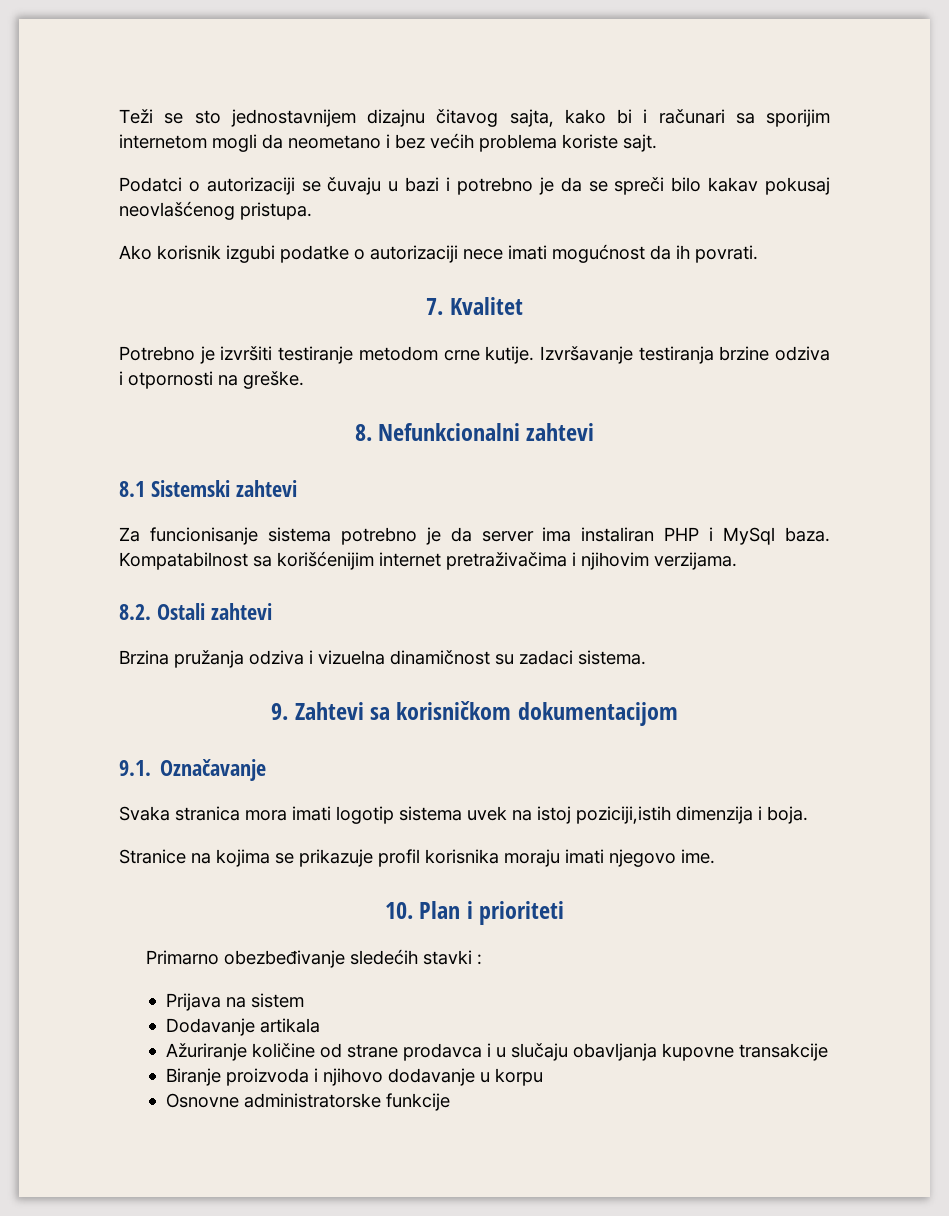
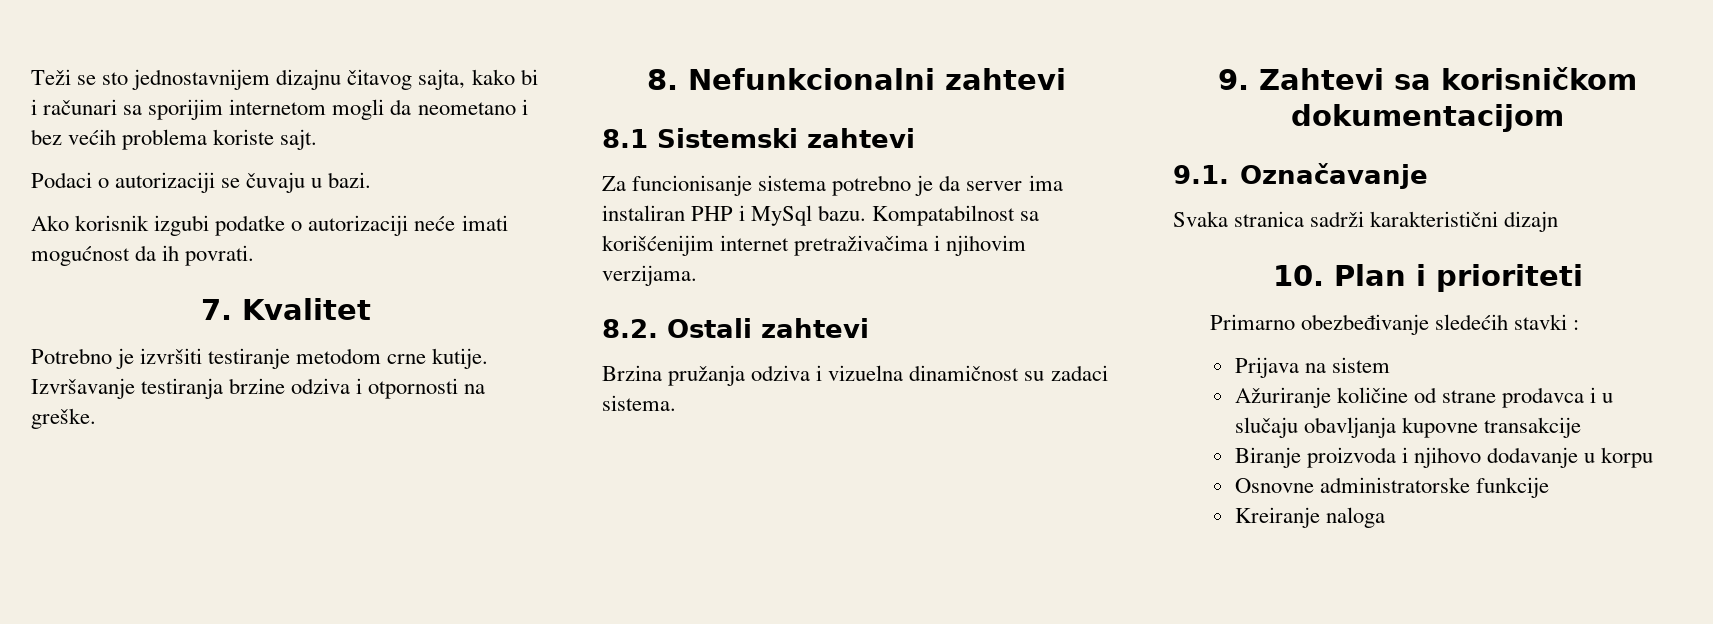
[119,177,182,192] Podatci -> [31,172,92,188] Podaci
[405,177,831,195] [119,201,312,220] bazi i potrebno je da se spreči bilo kakav pokusaj neovlašćenog pristupa. -> [328,172,372,188] bazi.
[463,249,503,260] nece -> [414,216,456,231] neće
[785,527,830,542] baza. -> [818,205,867,221] bazu.
[245,806,808,824] [119,849,715,867] mora imati logotip sistema uvek na istoj poziciji,istih dimenzija i boja. // Stranice na kojima se prikazuje profil korisnika moraju imati njegovo ime. -> [1310,211,1559,232] sadrži karakteristični dizajn
[166,1018,321,1036] // Dodavanje artikala -> (1390, 365) none
(451, 1102) none -> [1234,507,1385,528] // Kreiranje naloga

